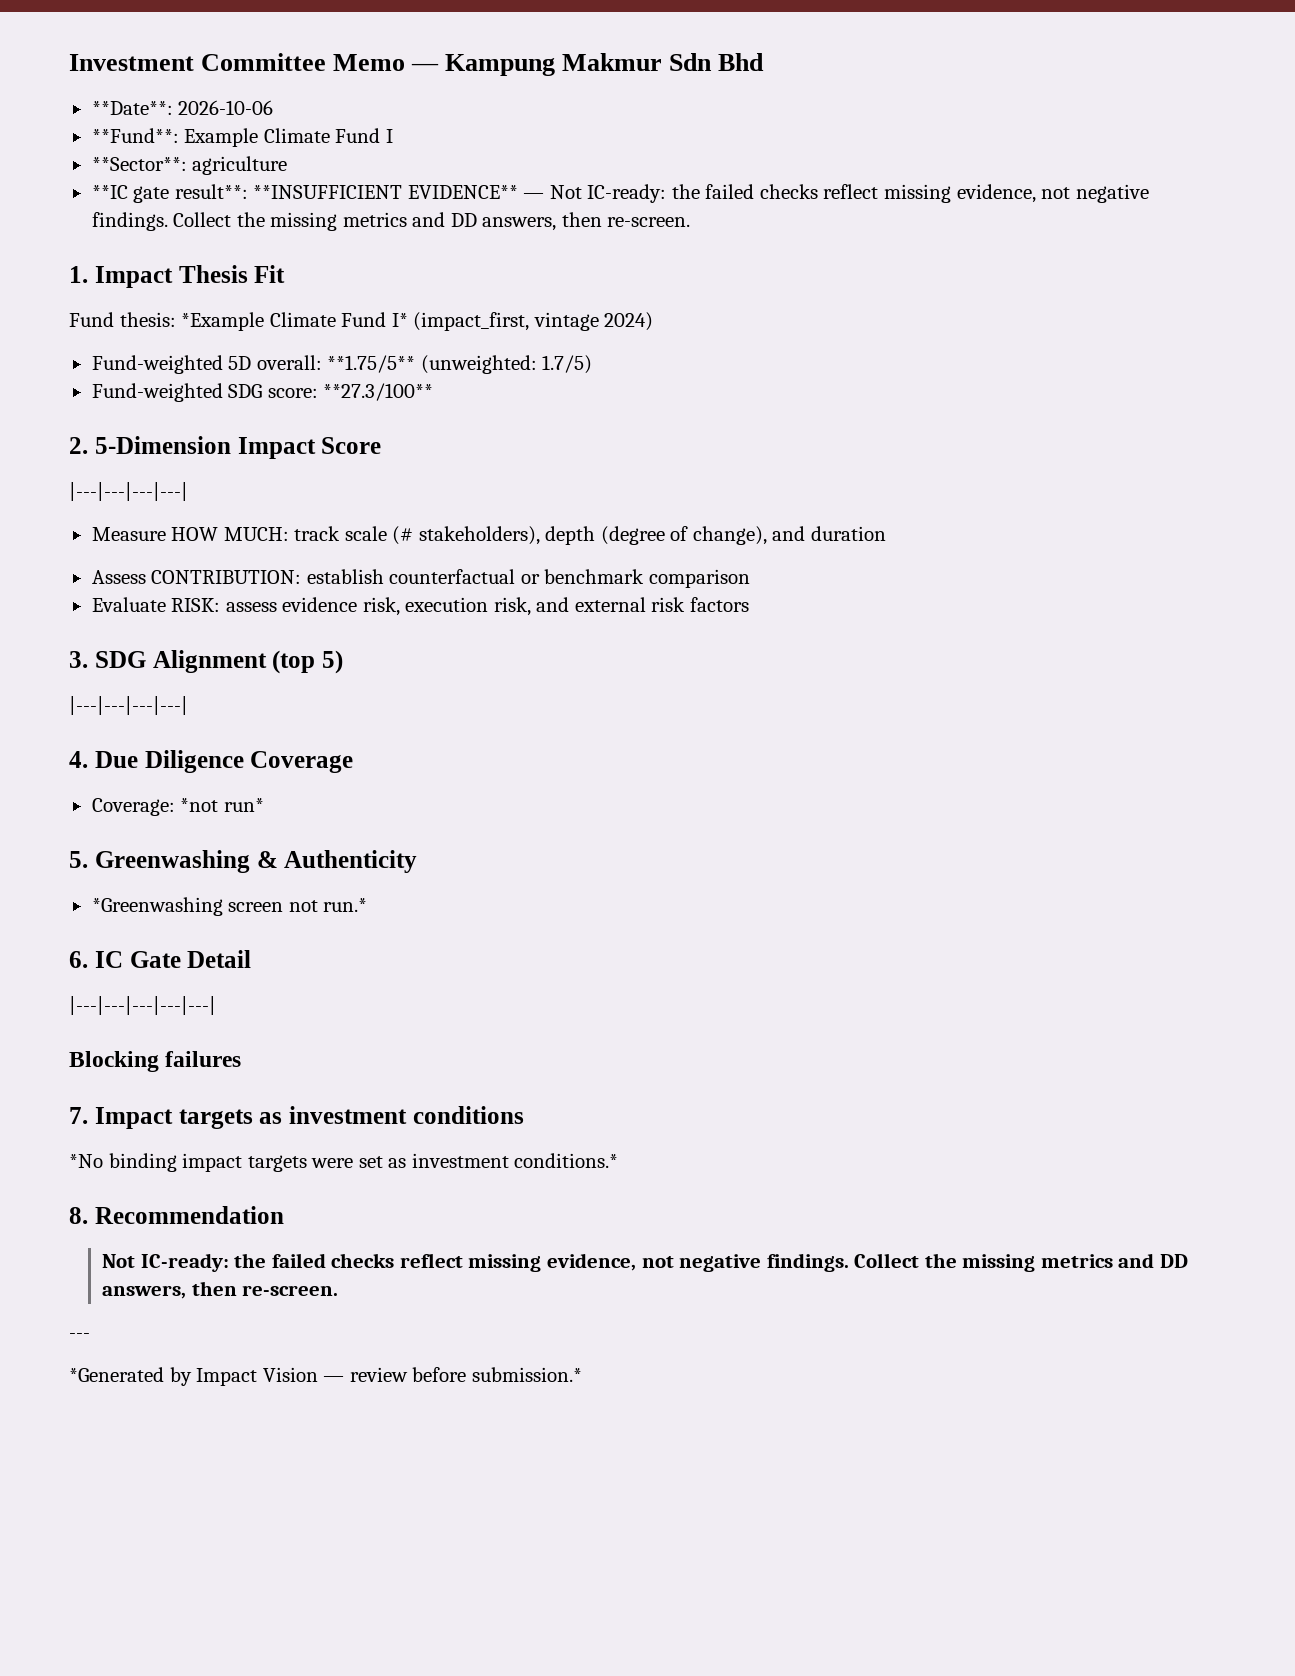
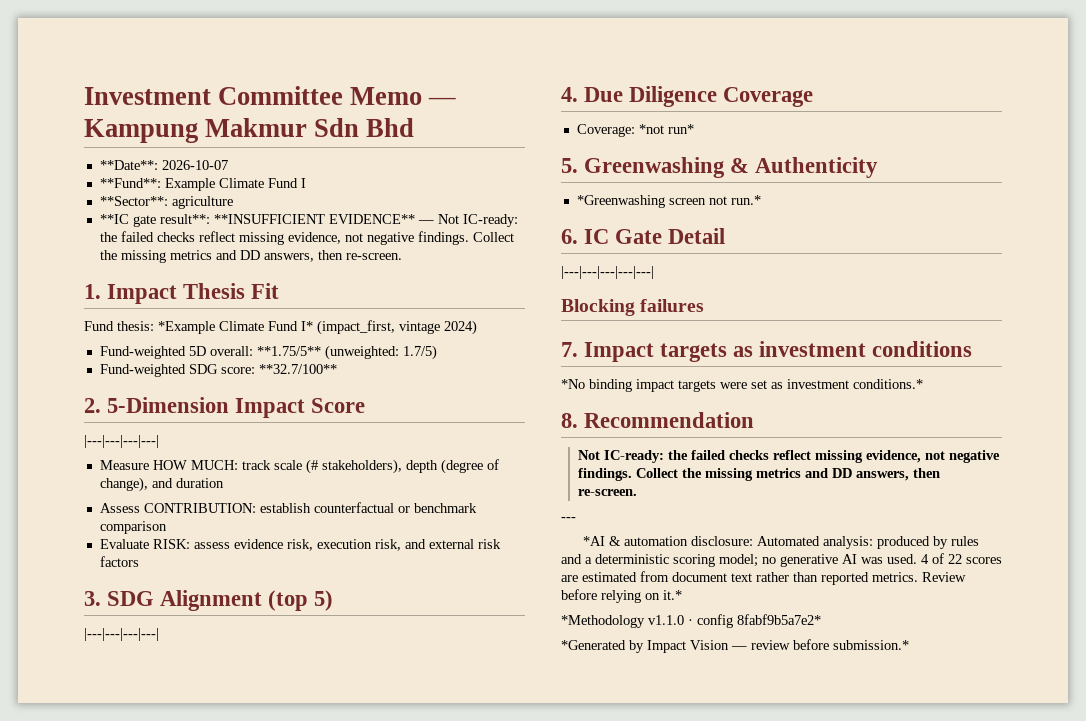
[178,100,274,115] 2026-10-06 -> [161,160,228,170] 2026-10-07
[323,383,434,401] **27.3/100** -> [258,364,337,374] **32.7/100**
(90, 1336) none -> [583,536,980,549] [561,553,1002,567] [561,571,966,585] [561,589,682,603] [561,614,821,628] // *AI & automation disclosure: Automated analysis: produced by rules and a deterministic scoring model; no generative AI was used. 4 of 22 scores are estimated from document text rather than reported metrics. Review before relying on it.* // *Methodology v1.1.0 · config 8fabf9b5a7e2*

